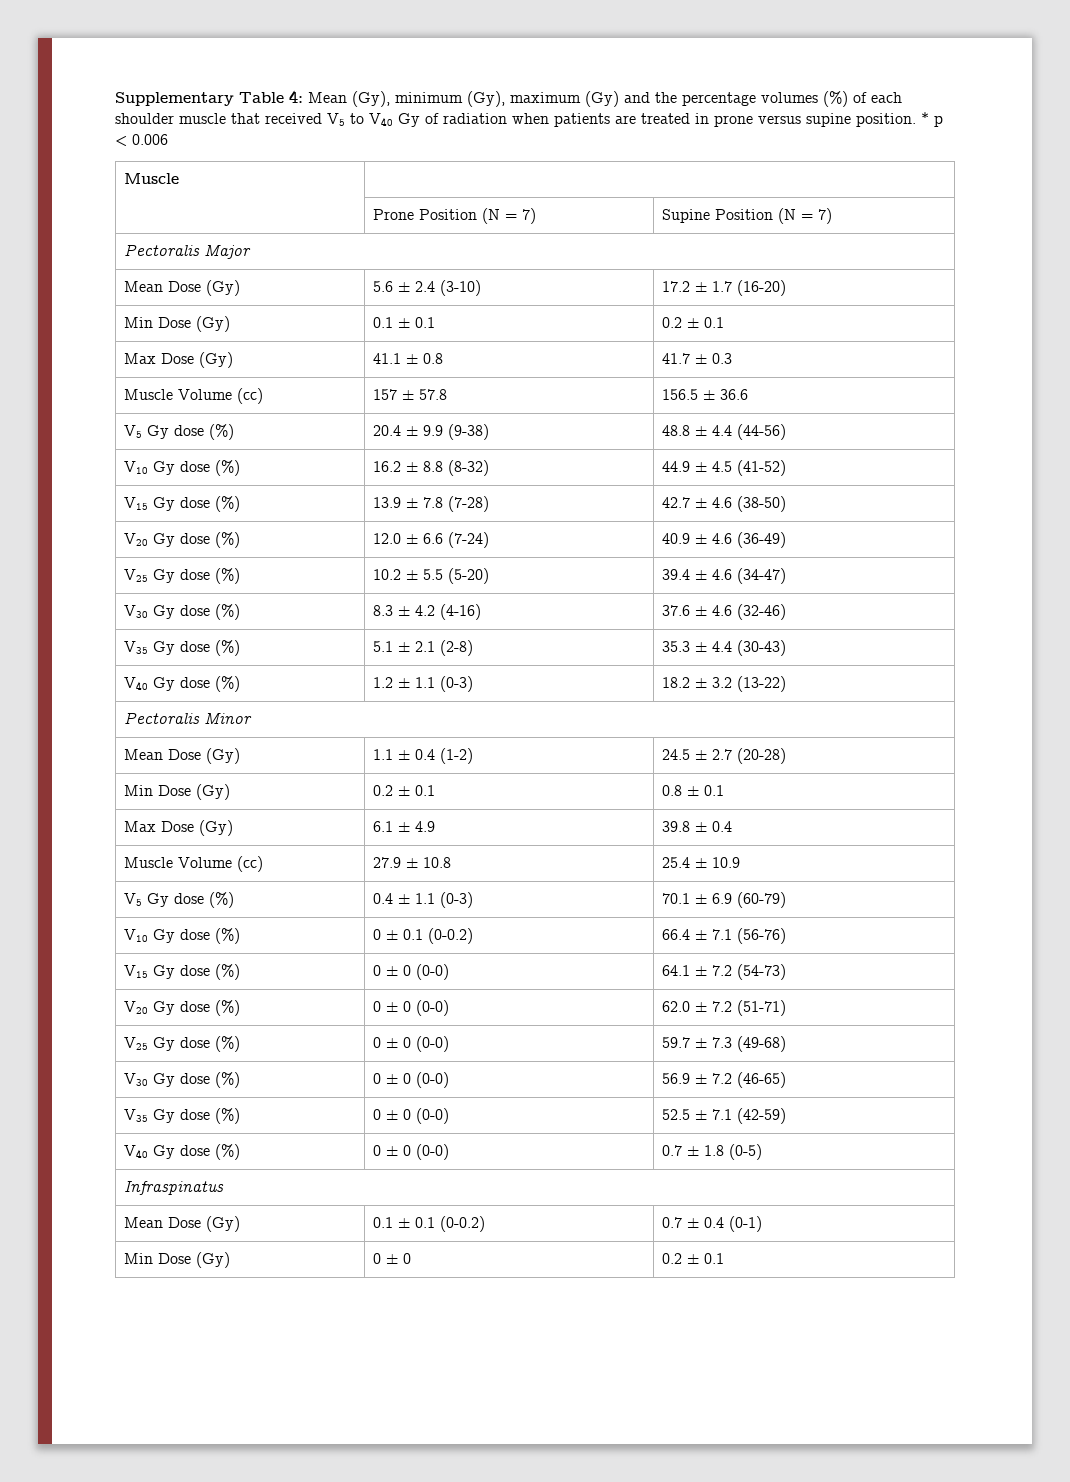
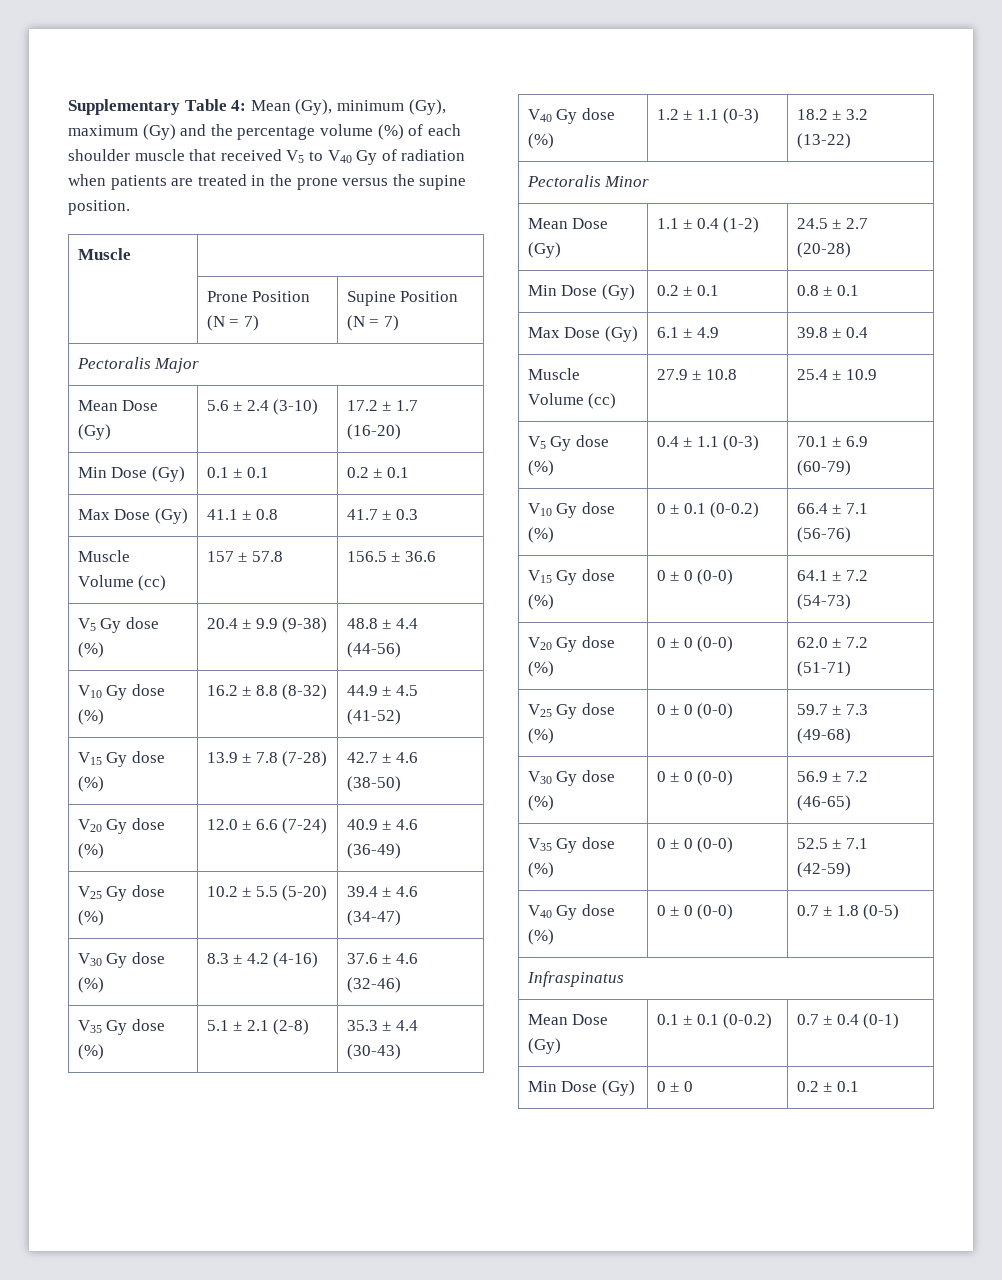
[761,92,818,103] volumes -> [319,124,373,136] volume
(709, 118) none -> [269,174,292,186] the
(801, 119) none -> [392,174,415,186] the
[921,112,943,127] [115,134,168,146] * p < 0.006 -> (130, 207) none

